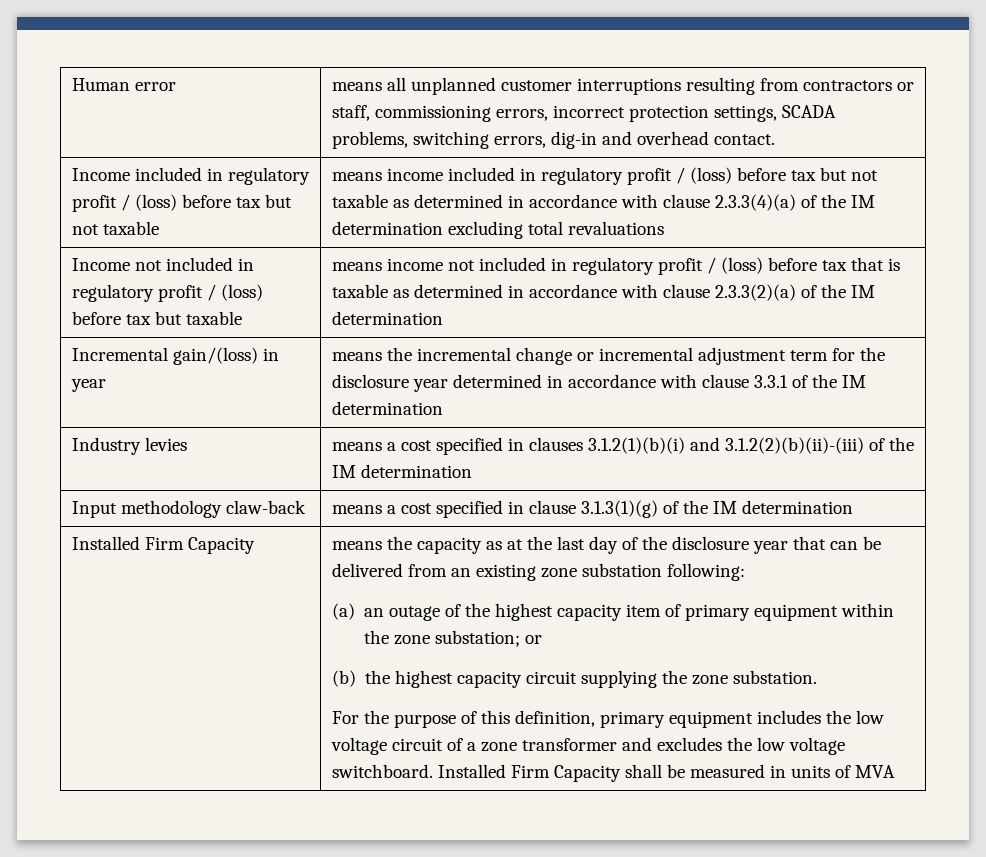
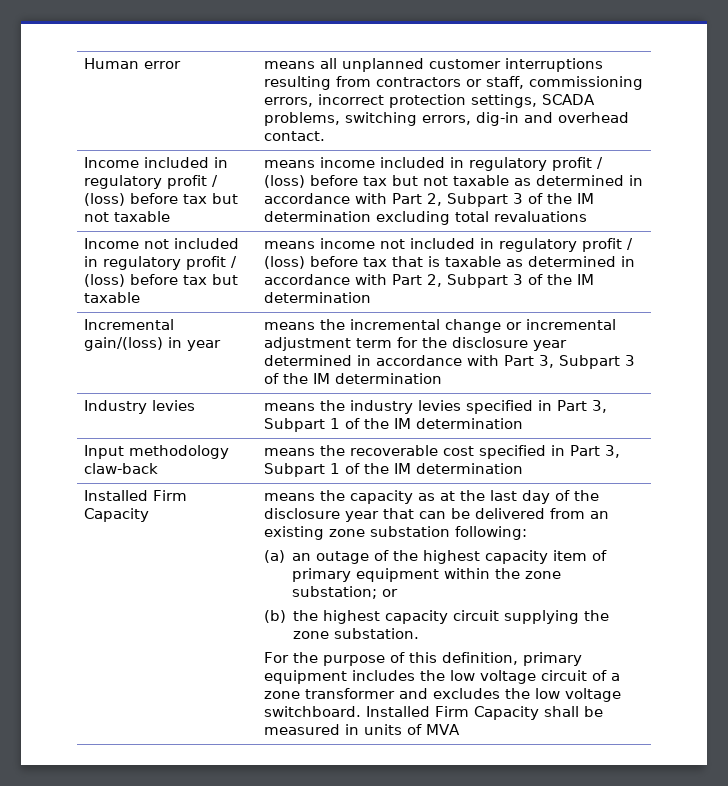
[662,194,796,211] clause 2.3.3(4)(a) -> [392,193,524,207] Part 2, Subpart 3
[662,284,796,301] clause 2.3.3(2)(a) -> [392,274,524,288] Part 2, Subpart 3
[701,374,788,388] clause 3.3.1 -> [504,355,636,369] Part 3, Subpart 3
[386,437,864,455] a cost specified in clauses 3.1.2(1)(b)(i) and 3.1.2(2)(b)(ii)-(iii) -> [320,400,608,414] [264,418,341,432] the industry levies specified in Part 3, Subpart 1
[386,500,658,518] a cost specified in clause 3.1.3(1)(g) -> [320,445,621,459] [264,463,341,477] the recoverable cost specified in Part 3, Subpart 1

